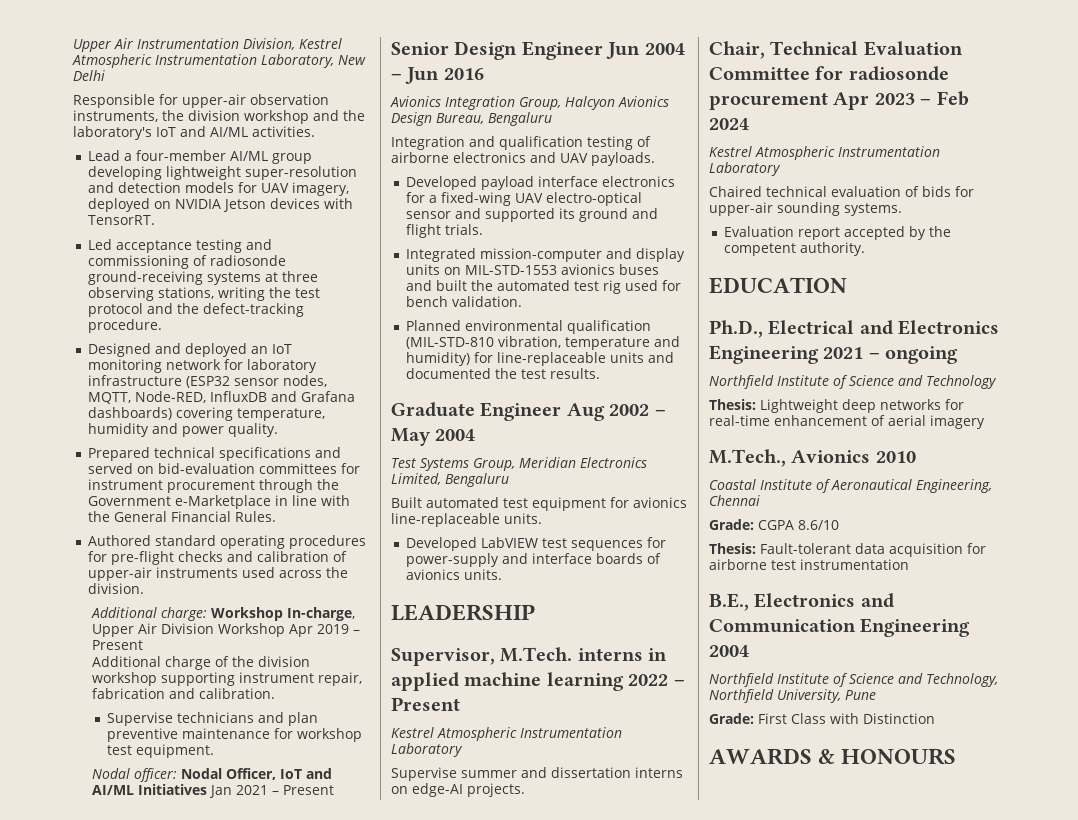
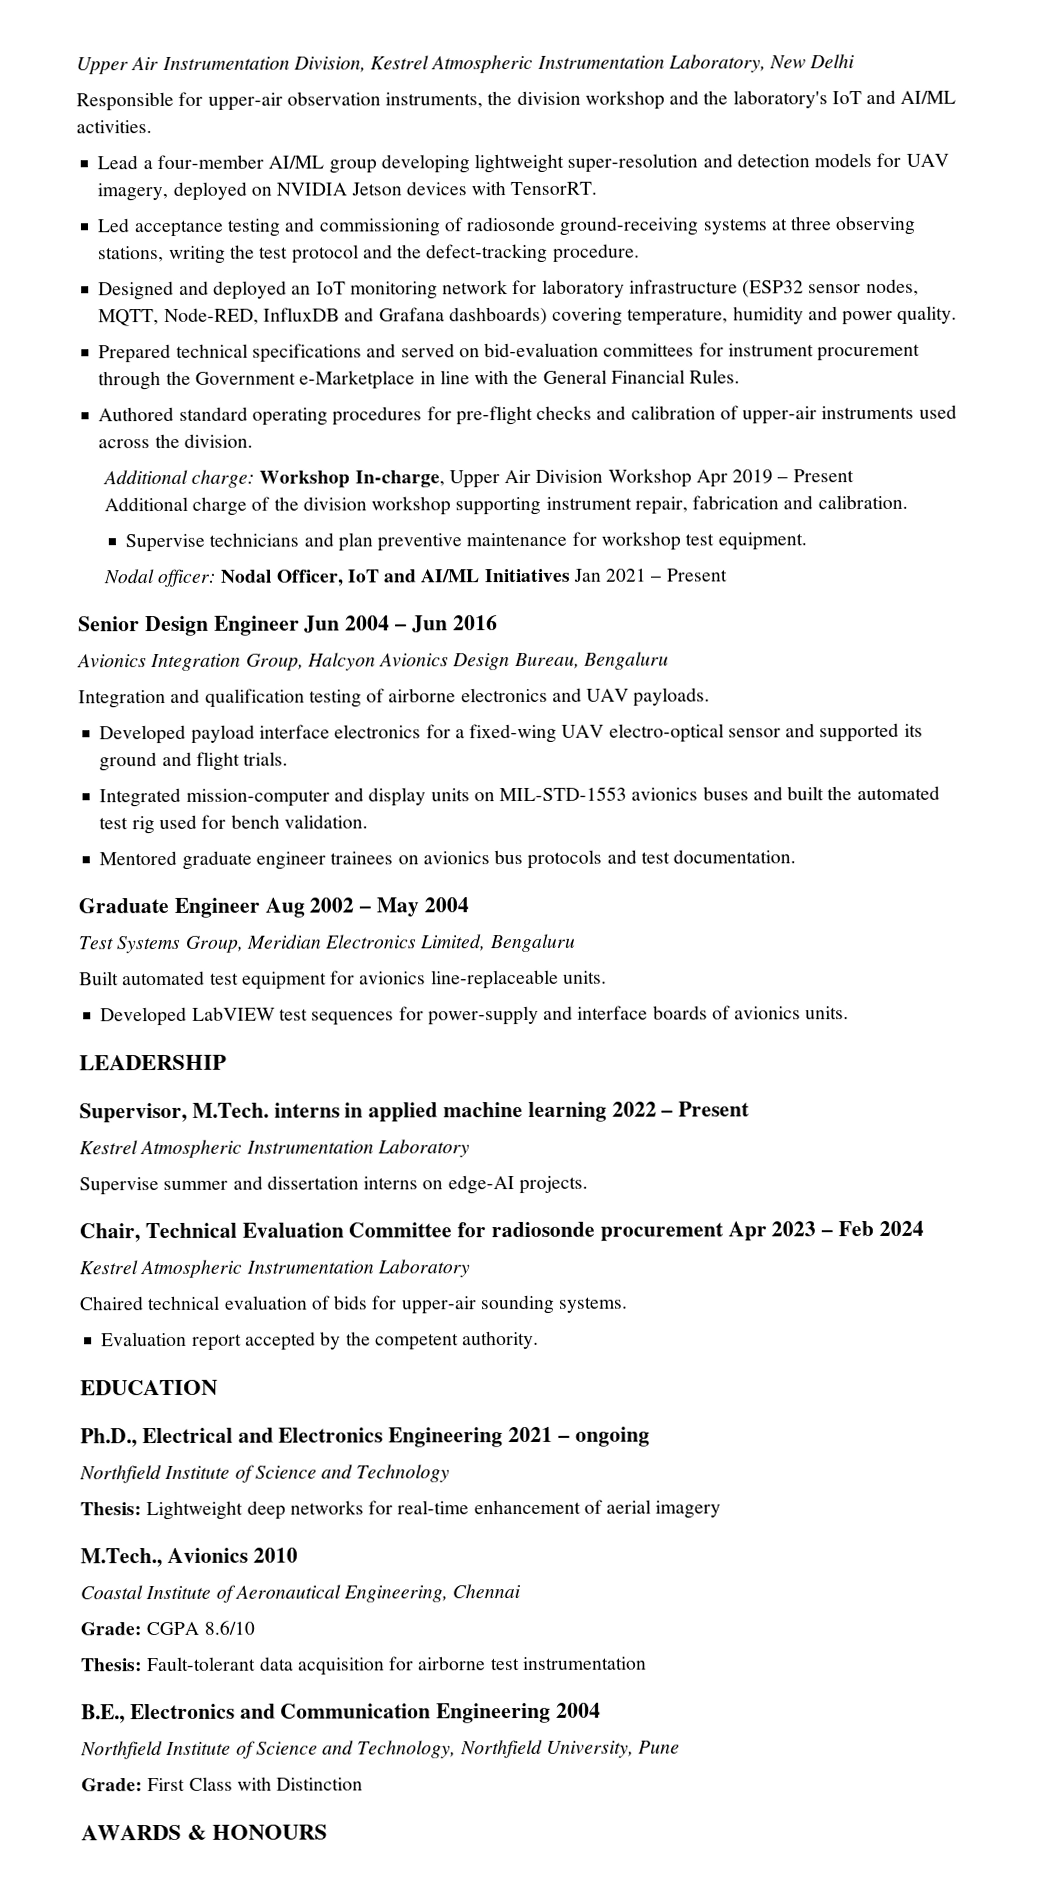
[405,320,651,334] [405,336,680,350] [405,352,674,366] [405,368,600,379] Planned environmental qualification (MIL-STD-810 vibration, temperature and humidity) for line-replaceable units and documented the test results. -> [99,849,797,870] Mentored graduate engineer trainees on avionics bus protocols and test documentation.

